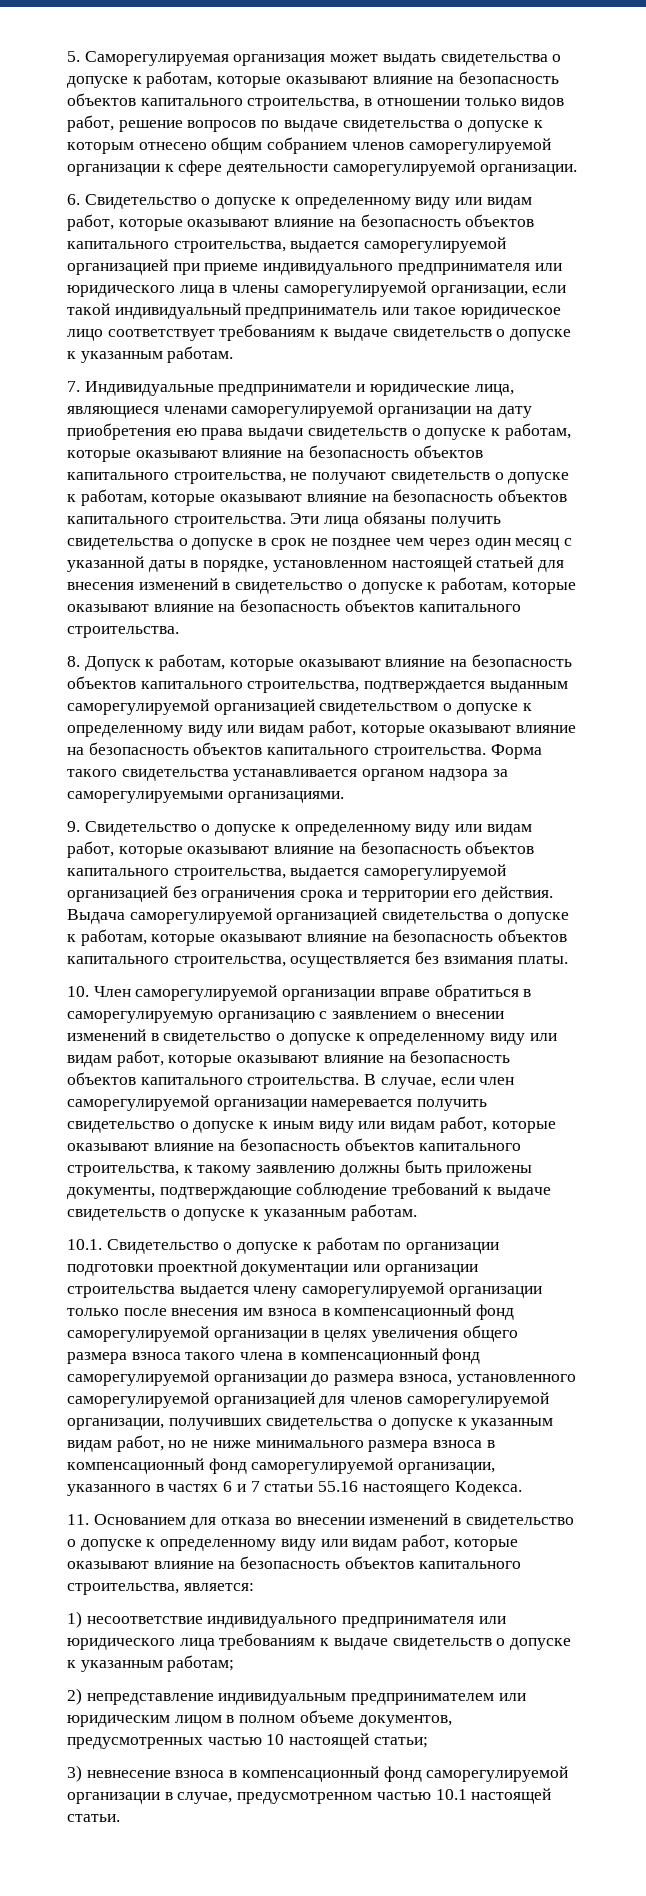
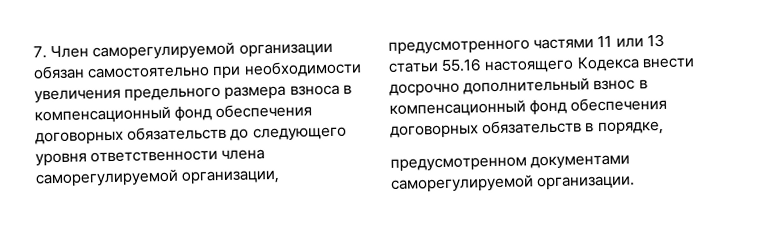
[67,51,562,66] [67,71,560,88] [67,93,565,110] [67,115,543,132] [67,137,551,154] [67,160,577,176] [67,194,532,209] [67,214,535,231] [67,237,507,253] [67,259,562,275] [67,281,567,297] [67,303,561,319] [67,324,572,341] [67,346,234,363] [67,381,514,396] [67,402,532,418] [67,423,571,440] [67,445,483,462] [67,472,570,484] [67,489,568,506] [67,511,501,528] [67,538,572,550] [67,556,565,572] [67,577,576,594] [67,599,521,612] [67,626,179,638] [67,654,572,671] [67,676,568,693] [67,699,532,715] [67,720,577,737] [67,742,542,759] [67,769,508,781] [67,791,344,803] [67,821,532,836] [67,841,535,858] [67,864,507,880] [67,885,554,902] [67,908,569,924] [67,929,568,946] [67,951,568,968] [67,984,532,1001] [67,1011,504,1023] [67,1029,557,1045] [67,1050,511,1067] [67,1072,515,1089] [67,1095,488,1111] [67,1116,556,1133] [67,1138,521,1151] [67,1160,533,1177] [67,1182,551,1199] [67,1204,417,1221] [67,1237,500,1254] [67,1260,478,1276] [67,1282,542,1298] [67,1304,515,1320] [67,1325,518,1342] [67,1348,481,1364] [67,1370,576,1386] [67,1392,549,1408] [67,1418,554,1430] [67,1435,364,1452] 5. Саморегулируемая организация может выдать свидетельства о допуске к работам, которые оказывают влияние на безопасность объектов капитального строительства, в отношении только видов работ, решение вопросов по выдаче свидетельства о допуске к которым отнесено общим собранием членов саморегулируемой организации к сфере деятельности саморегулируемой организации. // 6. Свидетельство о допуске к определенному виду или видам работ, которые оказывают влияние на безопасность объектов капитального строительства, выдается саморегулируемой организацией при приеме индивидуального предпринимателя или юридического лица в члены саморегулируемой организации, если такой индивидуальный предприниматель или такое юридическое лицо соответствует требованиям к выдаче свидетельств о допуске к указанным работам. // 7. Индивидуальные предприниматели и юридические лица, являющиеся членами саморегулируемой организации на дату приобретения ею права выдачи свидетельств о допуске к работам, которые оказывают влияние на безопасность объектов капитального строительства, не получают свидетельств о допуске к работам, которые оказывают влияние на безопасность объектов капитального строительства. Эти лица обязаны получить свидетельства о допуске в срок не позднее чем через один месяц с указанной даты в порядке, установленном настоящей статьей для внесения изменений в свидетельство о допуске к работам, которые оказывают влияние на безопасность объектов капитального строительства. // 8. Допуск к работам, которые оказывают влияние на безопасность объектов капитального строительства, подтверждается выданным саморегулируемой организацией свидетельством о допуске к определенному виду или видам работ, которые оказывают влияние на безопасность объектов капитального строительства. Форма такого свидетельства устанавливается органом надзора за саморегулируемыми организациями. // 9. Свидетельство о допуске к определенному виду или видам работ, которые оказывают влияние на безопасность объектов капитального строительства, выдается саморегулируемой организацией без ограничения срока и территории его действия. Выдача саморегулируемой организацией свидетельства о допуске к работам, которые оказывают влияние на безопасность объектов капитального строительства, осуществляется без взимания платы. // 10. Член саморегулируемой организации вправе обратиться в саморегулируемую организацию с заявлением о внесении изменений в свидетельство о допуске к определенному виду или видам работ, которые оказывают влияние на безопасность объектов капитального строительства. В случае, если член саморегулируемой организации намеревается получить свидетельство о допуске к иным виду или видам работ, которые оказывают влияние на безопасность объектов капитального строительства, к такому заявлению должны быть приложены документы, подтверждающие соблюдение требований к выдаче свидетельств о допуске к указанным работам. // 10.1. Свидетельство о допуске к работам по организации подготовки проектной документации или организации строительства выдается члену саморегулируемой организации только после внесения им взноса в компенсационный фонд саморегулируемой организации в целях увеличения общего размера взноса такого члена в компенсационный фонд саморегулируемой организации до размера взноса, установленного саморегулируемой организацией для членов саморегулируемой организации, получивших свидетельства о допуске к указанным видам работ, но не ниже минимального -> [33,42,333,61] [33,60,362,80] [34,86,222,104] 7. Член саморегулируемой организации обязан самостоятельно при необходимости увеличения предельного
[251,1458,496,1474] [67,1481,522,1496] [67,1513,574,1529] [67,1534,518,1551] [67,1556,521,1569] [67,1583,254,1595] [67,1611,506,1628] [67,1633,572,1650] [67,1655,235,1672] [67,1688,526,1705] [67,1710,452,1727] [67,1733,428,1749] [67,1765,569,1782] [67,1788,552,1804] [67,1814,120,1822] саморегулируемой организации, указанного в частях 6 и 7 статьи 55.16 настоящего Кодекса. // 11. Основанием для отказа во внесении изменений в свидетельство о допуске к определенному виду или видам работ, которые оказывают влияние на безопасность объектов капитального строительства, является: // 1) несоответствие индивидуального предпринимателя или юридического лица требованиям к выдаче свидетельств о допуске к указанным работам; // 2) непредставление индивидуальным предпринимателем или юридическим лицом в полном объеме документов, предусмотренных частью 10 настоящей статьи; // 3) невнесение взноса в компенсационный фонд саморегулируемой организации в случае, предусмотренном частью 10.1 настоящей статьи. -> [215,103,313,119] [35,125,347,146] [35,149,266,167] [35,169,281,188] [388,33,665,55] [388,56,695,74] [389,78,648,97] [389,96,668,117] [390,119,664,139] [390,154,631,172] [391,175,636,193] обеспечения договорных обязательств до следующего уровня ответственности члена саморегулируемой организации, предусмотренного частями 11 или 13 статьи 55.16 настоящего Кодекса внести досрочно дополнительный взнос в компенсационный фонд обеспечения договорных обязательств в порядке, // предусмотренном документами саморегулируемой организации.

